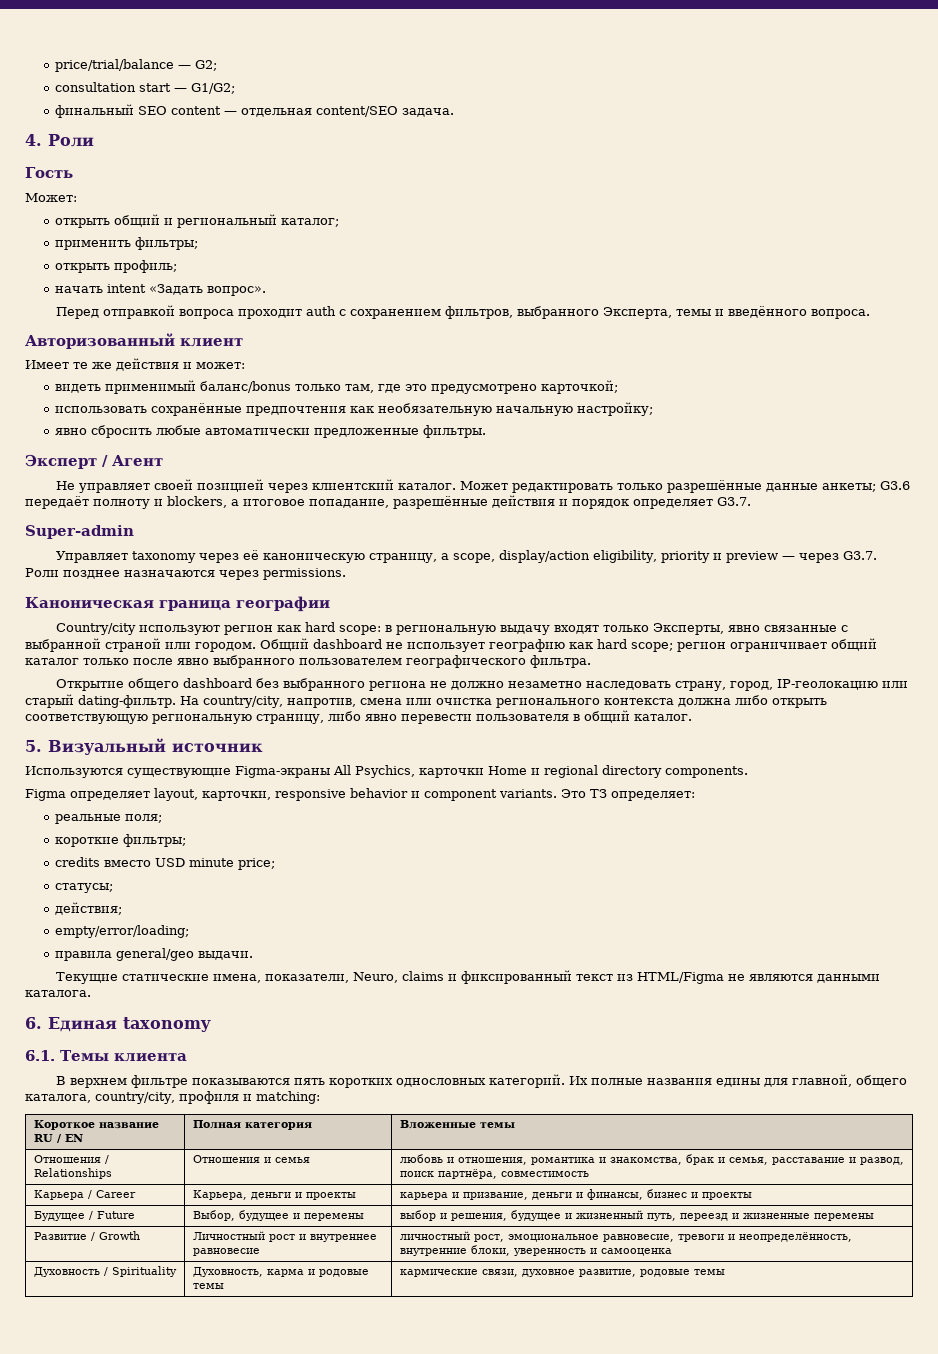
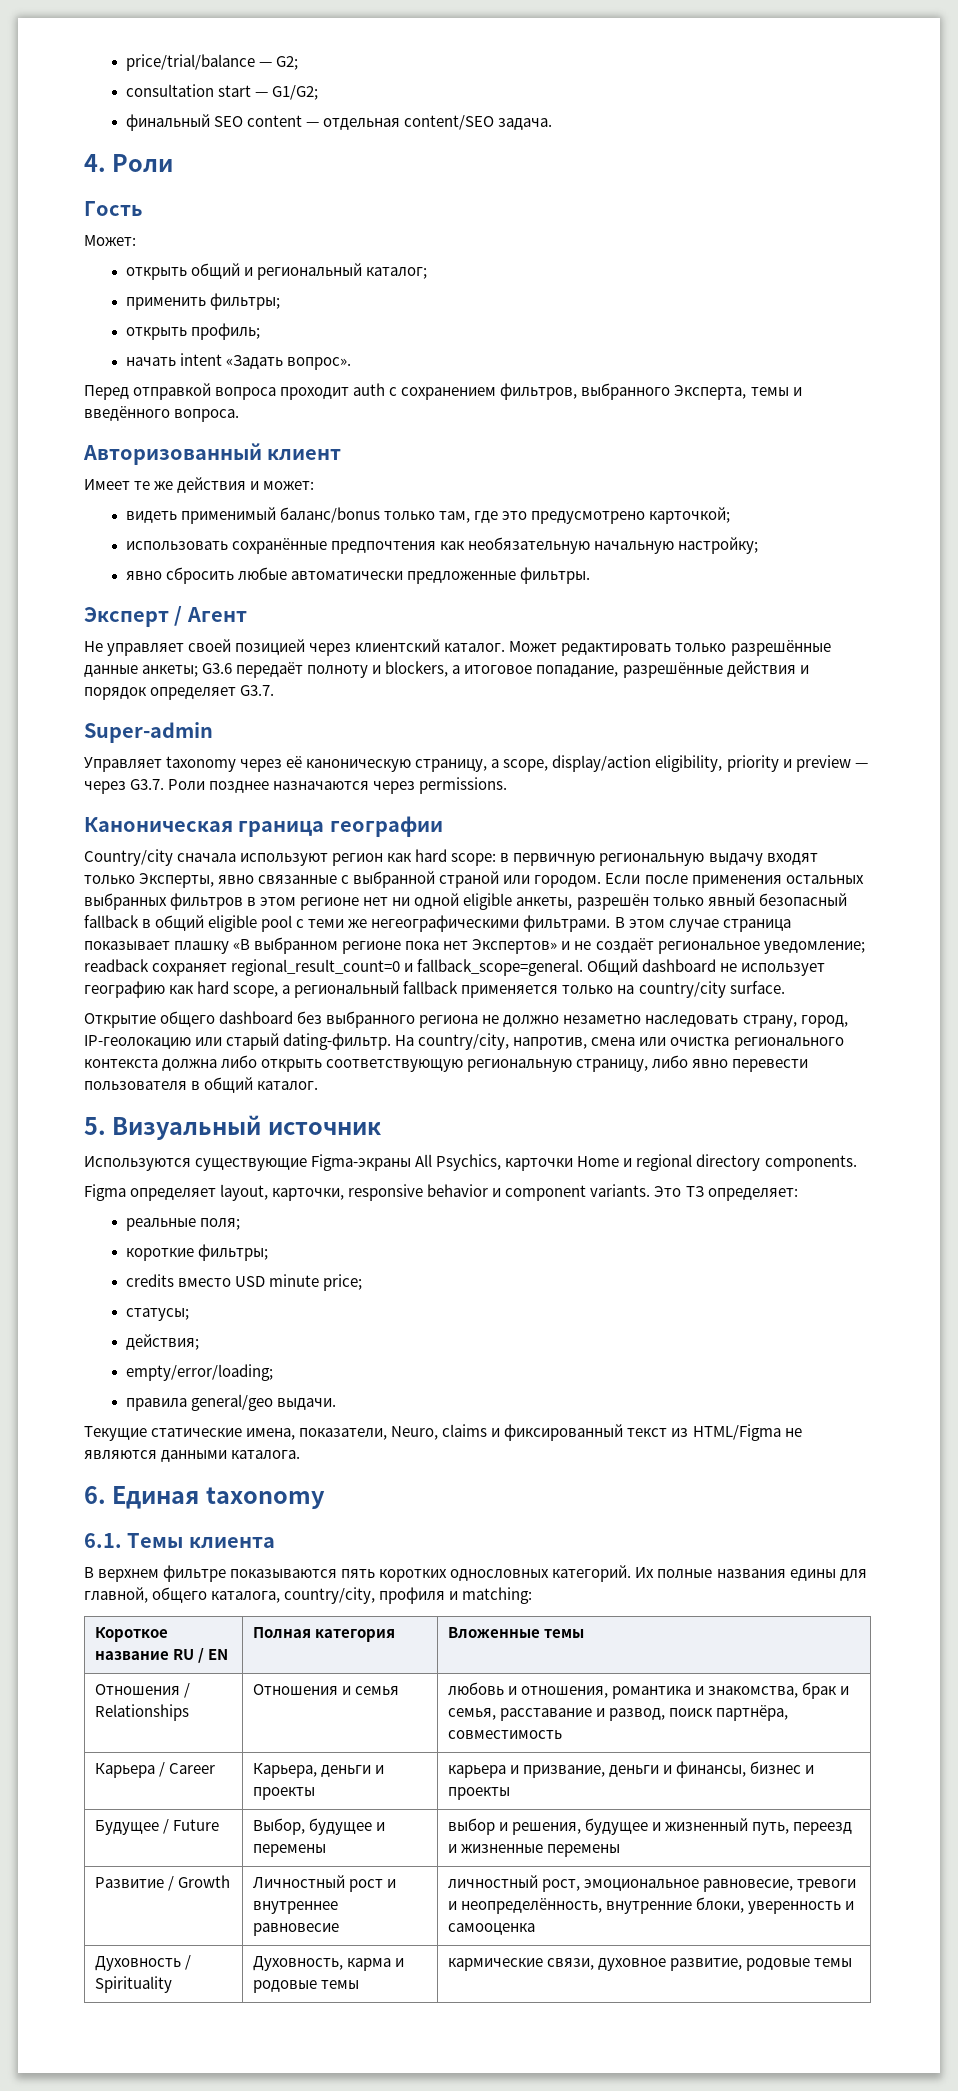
(137, 629) none -> [177,853,237,862] сначала
(393, 628) none -> [513,853,596,866] первичную
(256, 647) none -> [605,873,864,888] [84,893,847,910] [84,915,791,932] [84,937,865,954] [84,959,584,976] Если после применения остальных выбранных фильтров в этом регионе нет ни одной eligible анкеты, разрешён только явный безопасный fallback в общий eligible pool с теми же негеографическими фильтрами. В этом случае страница показывает плашку «В выбранном регионе пока нет Экспертов» и не создаёт региональное уведомление; readback сохраняет regional_result_count=0 и fallback_scope=general.
[631,638,877,652] [25,655,591,668] scope; регион ограничивает общий каталог только после явно выбранного пользователем географического фильтра. -> [233,981,785,998] scope, а региональный fallback применяется только на country/city surface.

